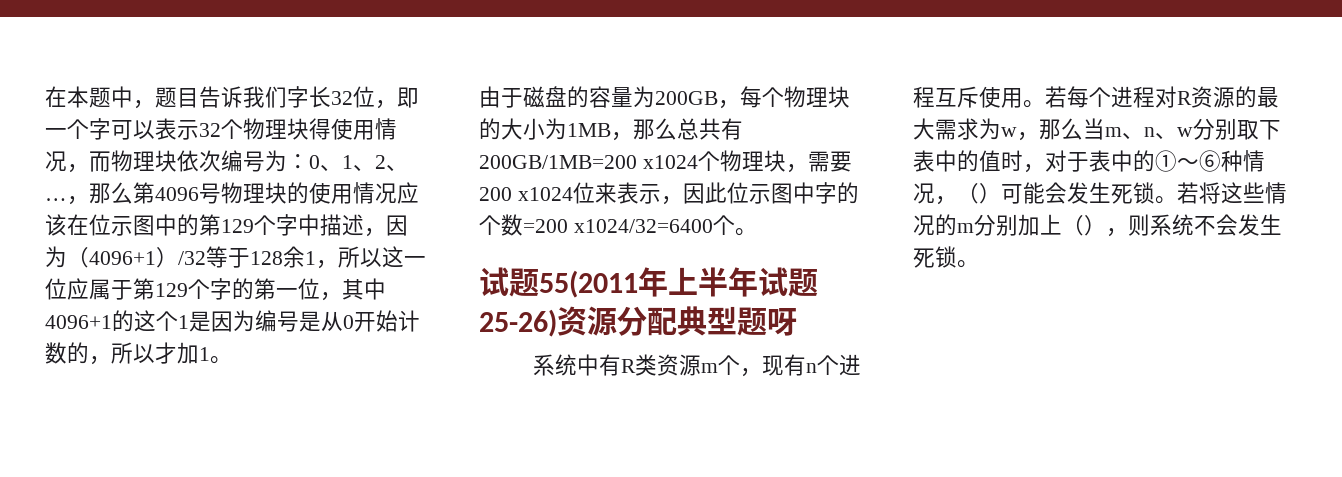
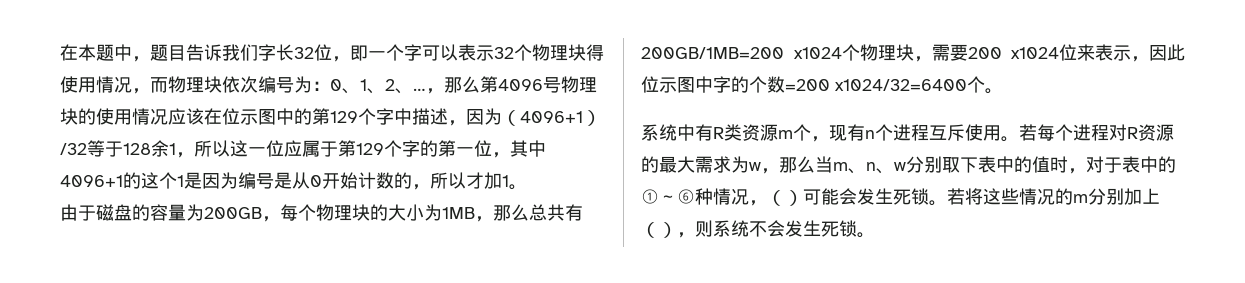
[479,267,818,298] [479,306,797,337] // 试题55(2011年上半年试题25-26)资源分配典型题呀 -> (1003, 91) none

